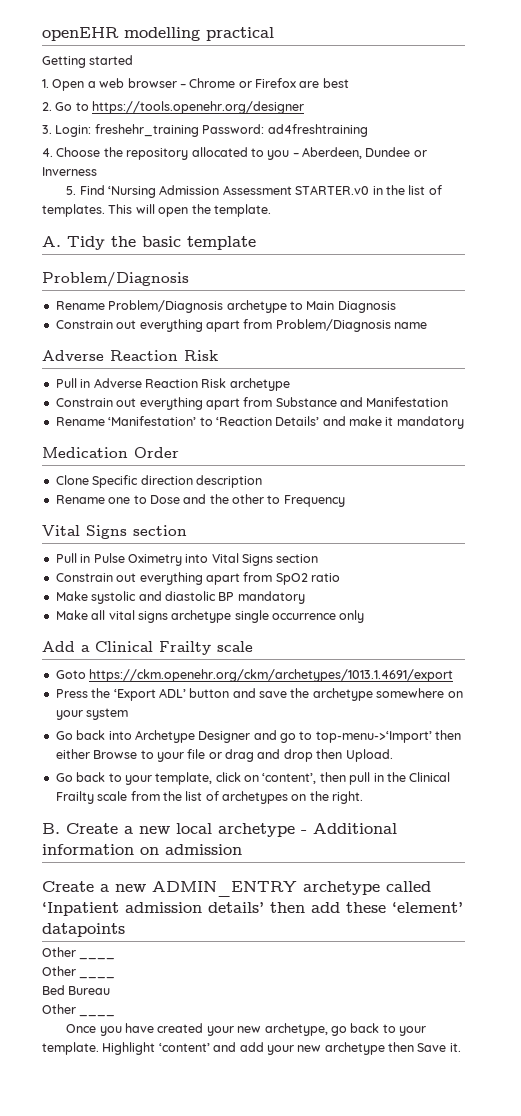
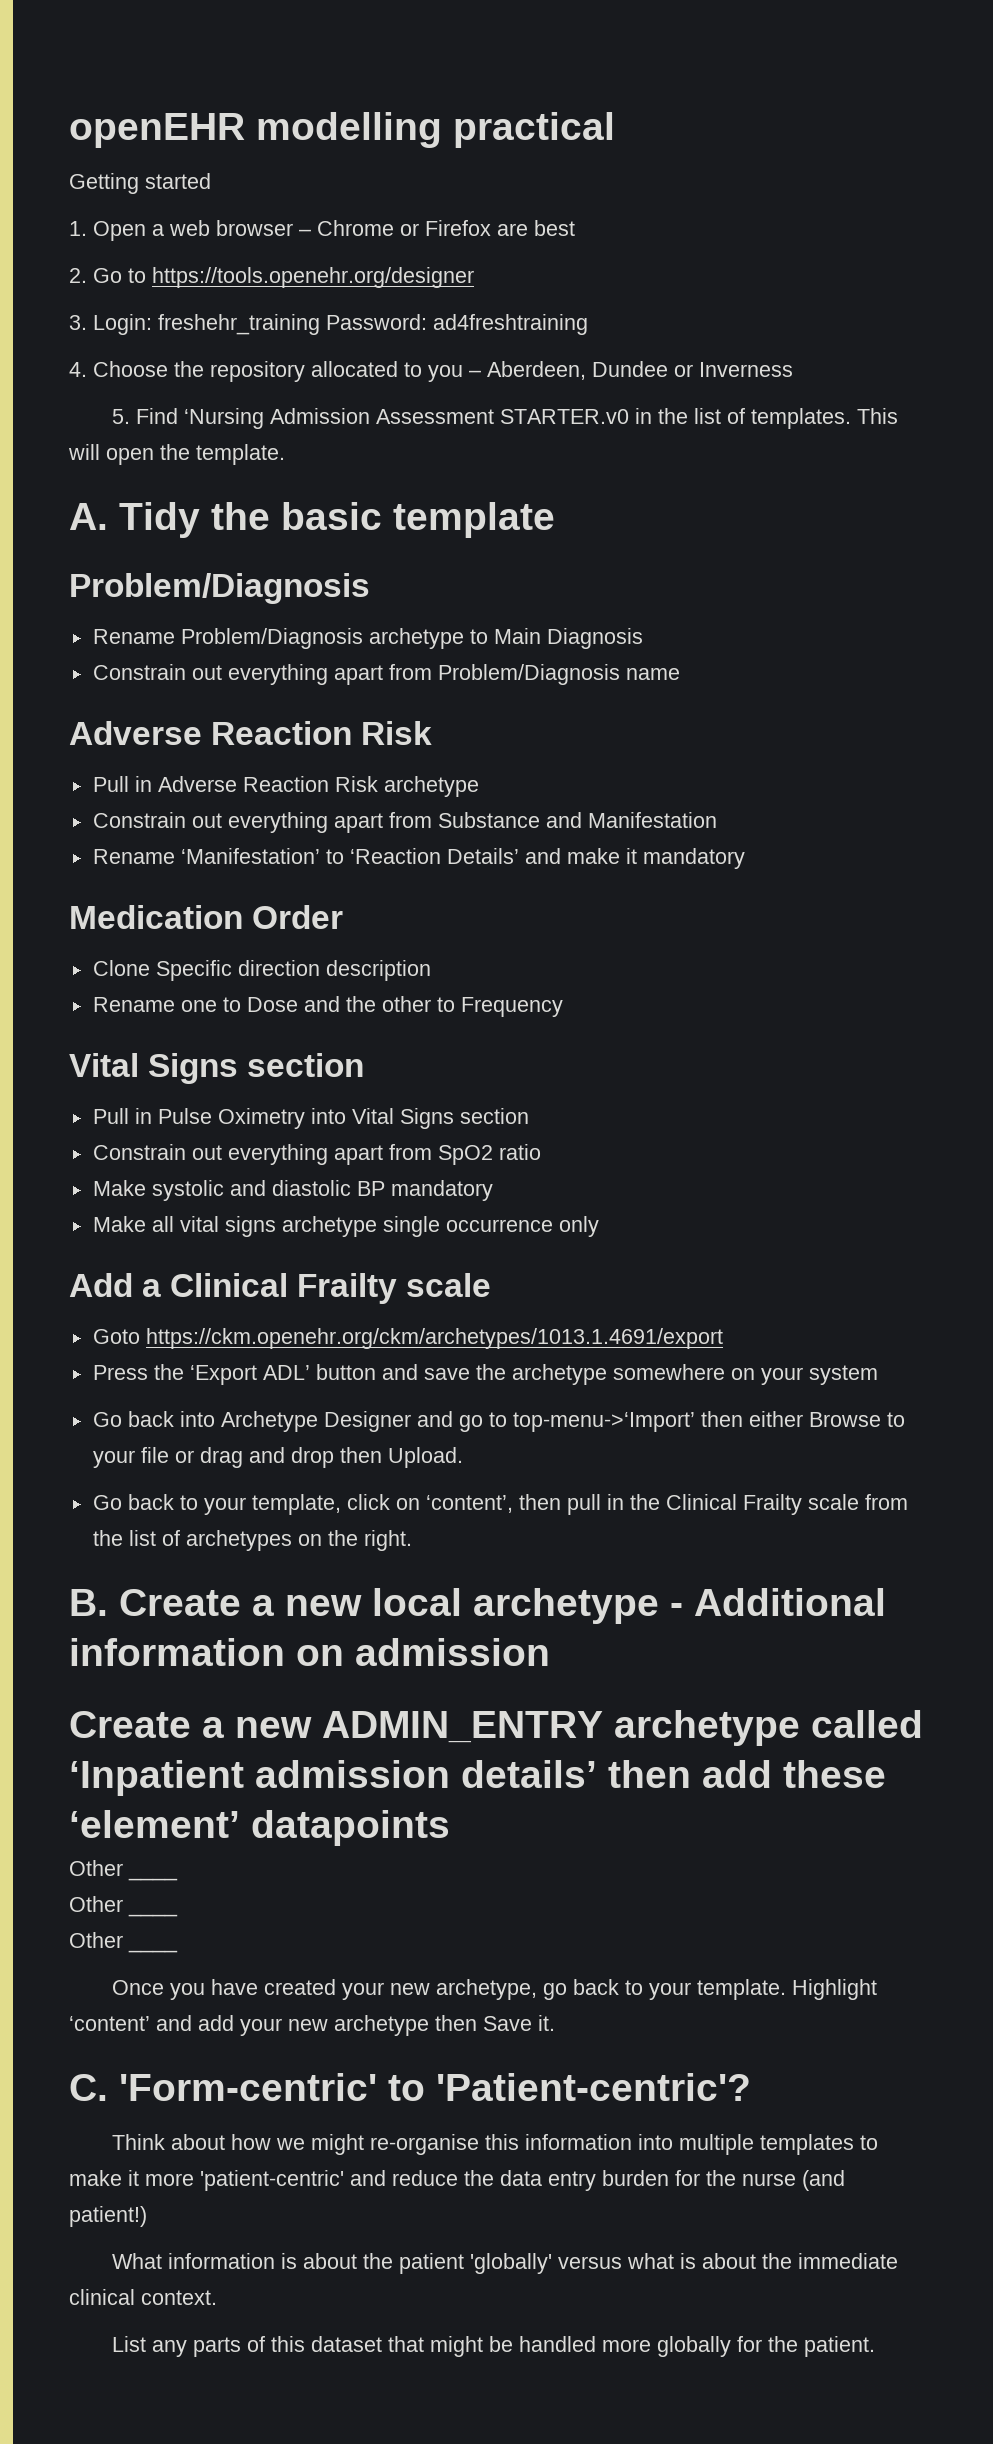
[42,985,111,995] // Bed Bureau -> (178, 1914) none
(461, 1047) none -> [69,2073,751,2101] [111,2134,878,2155] [69,2170,845,2191] [69,2206,147,2227] [111,2253,898,2274] [69,2289,217,2305] [111,2336,875,2357] // C. 'Form-centric' to 'Patient-centric'? // Think about how we might re-organise this information into multiple templates to make it more 'patient-centric' and reduce the data entry burden for the nurse (and patient!) // What information is about the patient 'globally' versus what is about the immediate clinical context. // List any parts of this dataset that might be handled more globally for the patient.

